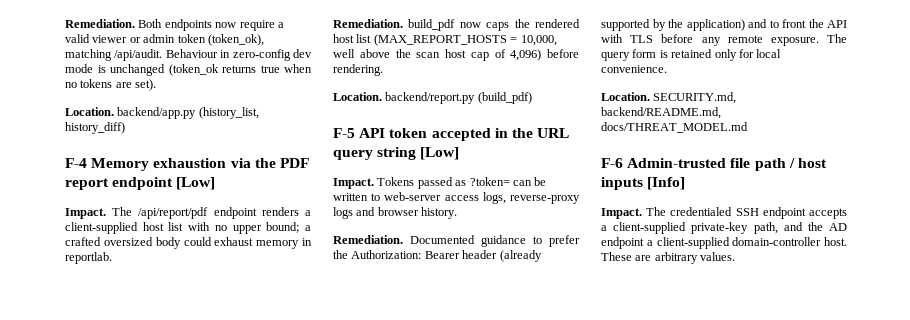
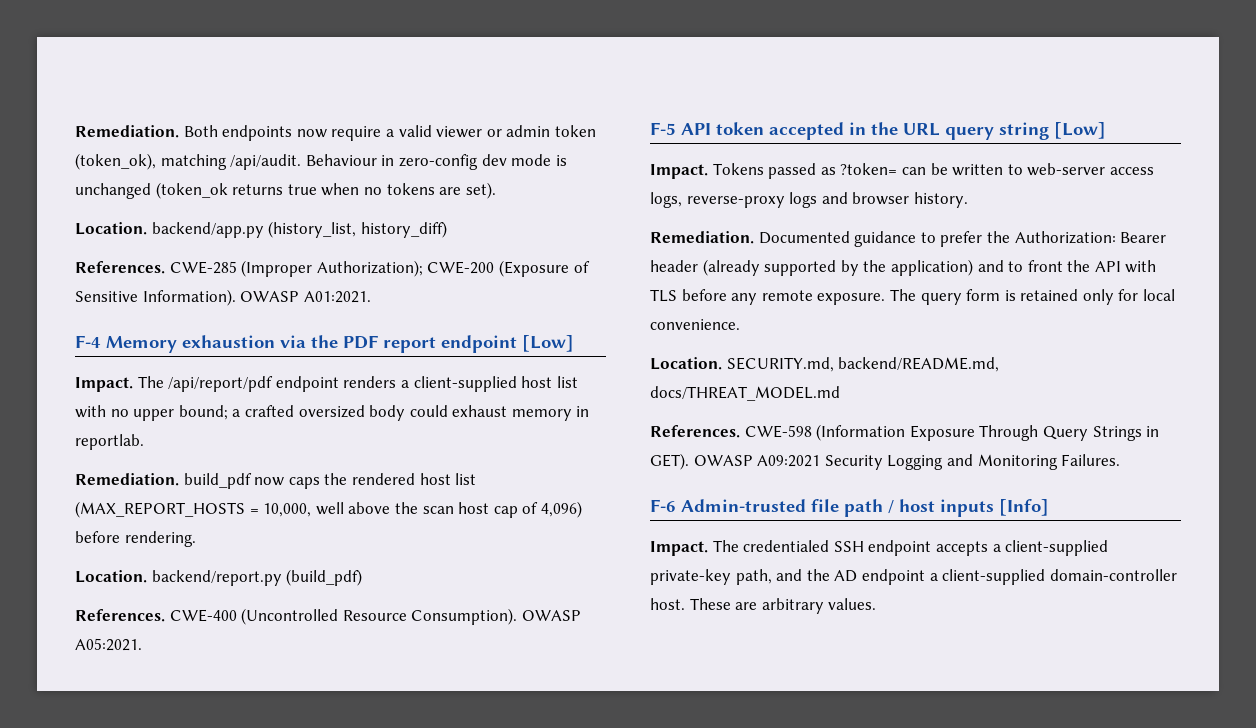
(125, 128) none -> [75,260,590,277] [75,289,371,306] // References. CWE-285 (Improper Authorization); CWE-200 (Exposure of Sensitive Information). OWASP A01:2021.
(532, 98) none -> [75,608,581,625] [75,638,142,651] // References. CWE-400 (Uncontrolled Resource Consumption). OWASP A05:2021.
(748, 127) none -> [650,424,1160,441] [650,453,1121,470] // References. CWE-598 (Information Exposure Through Query Strings in GET). OWASP A09:2021 Security Logging and Monitoring Failures.

